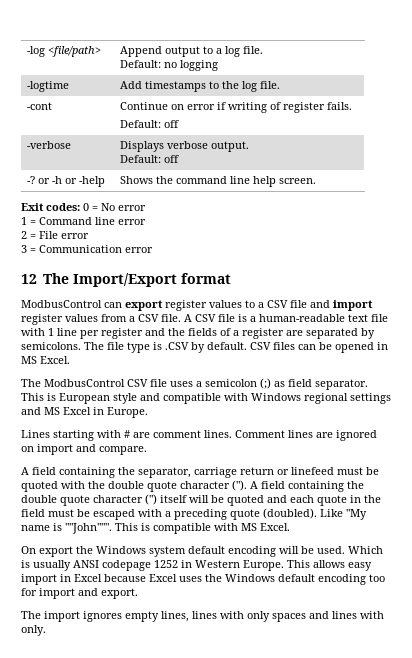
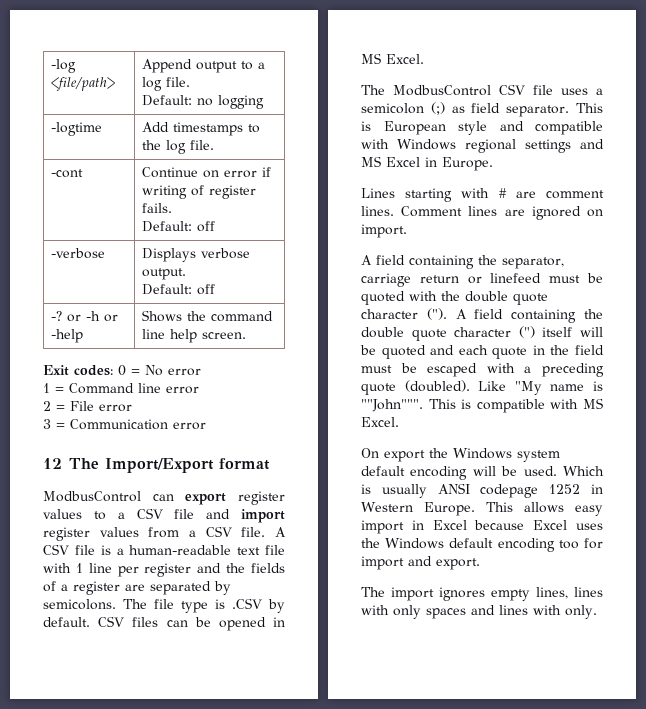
[37,444,147,455] import and compare. -> [361,224,407,238] import.

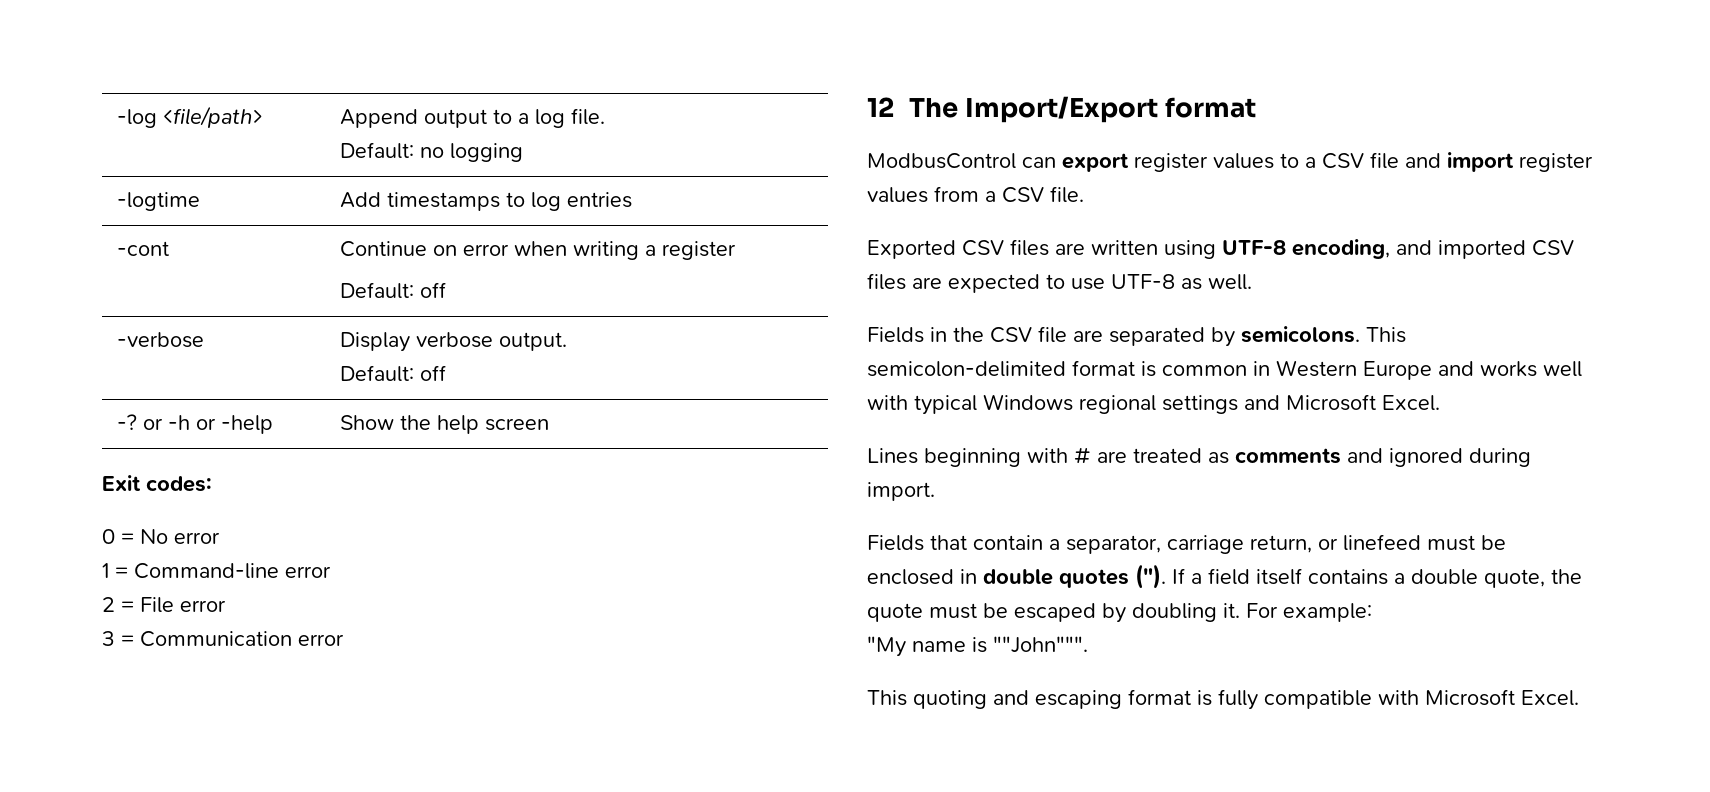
[141,140,214,154] the log file. -> [531,192,633,211] log entries
[261,167,271,177] [141,185,256,199] [141,203,172,213] if writing of register fails. -> [514,241,737,260] when writing a register
[141,248,196,262] Displays -> [340,332,411,352] Display
[141,310,273,322] [141,329,246,343] Shows the command line help screen. -> [340,415,550,434] Show the help screen
(113, 370) none -> (212, 484) //
[69,383,161,394] Command line -> [134,563,279,579] Command-line
[275,527,286,537] [43,544,285,555] [43,563,285,577] [43,581,231,595] [43,598,285,613] [43,616,285,631] [361,53,424,64] [361,84,603,96] [361,102,603,117] [361,121,603,135] [361,139,604,153] [361,156,493,171] A CSV file is a human-readable text file with 1 line per register and the fields of a register are separated by semicolons. The file type is .CSV by default. CSV files can be opened in MS Excel. // The ModbusControl CSV file uses a semicolon (;) as field separator. This is European style and compatible with Windows regional settings and MS Excel in Europe. -> [867,239,1574,259] [867,273,1252,293] [867,326,1406,347] [867,360,1582,380] [867,394,1440,415] // Exported CSV files are written using UTF-8 encoding, and imported CSV files are expected to use UTF-8 as well. // Fields in the CSV file are separated by semicolons. This semicolon-delimited format is common in Western Europe and works well with typical Windows regional settings and Microsoft Excel.
[405,188,453,202] starting -> [924,448,1021,467] beginning
[546,190,604,199] [361,206,603,220] [361,224,407,238] [361,255,497,269] comment lines. Comment lines are ignored on import. // A field containing the -> [1133,448,1531,467] [867,482,935,501] [867,535,1060,551] treated as comments and ignored during import. // Fields that contain a
[419,275,459,283] return -> [1250,535,1312,553] return,
[361,291,548,305] [361,308,603,323] [361,326,603,341] [360,345,604,359] [361,363,604,377] [361,380,603,395] [361,398,603,413] [361,417,399,427] [361,448,560,462] [361,466,604,480] [361,483,603,498] [361,502,603,516] [361,520,603,534] [361,538,603,552] [361,556,480,570] [361,587,603,601] [361,605,597,619] quoted with the double quote character ("). A field containing the double quote character (") itself will be quoted and each quote in the field must be escaped with a preceding quote (doubled). Like "My name is ""John""". This is compatible with MS Excel. // On export the Windows system default encoding will be used. Which is usually ANSI codepage 1252 in Western Europe. This allows easy import in Excel because Excel uses the Windows default encoding too for import and export. // The import ignores empty lines, lines with only spaces and lines with only. -> [867,564,1582,589] [867,603,1372,623] [867,636,1088,657] [867,689,1579,710] enclosed in double quotes ("). If a field itself contains a double quote, the quote must be escaped by doubling it. For example: // "My name is ""John""". // This quoting and escaping format is fully compatible with Microsoft Excel.

